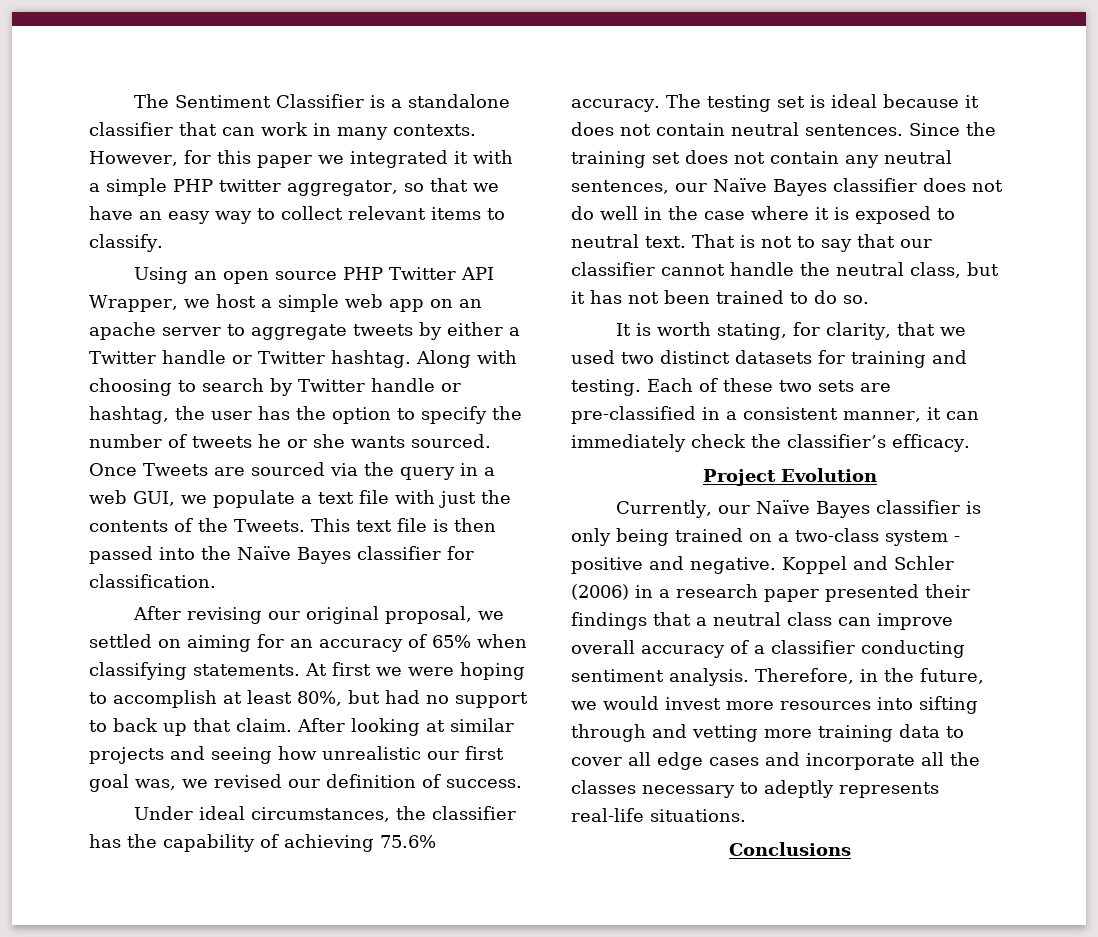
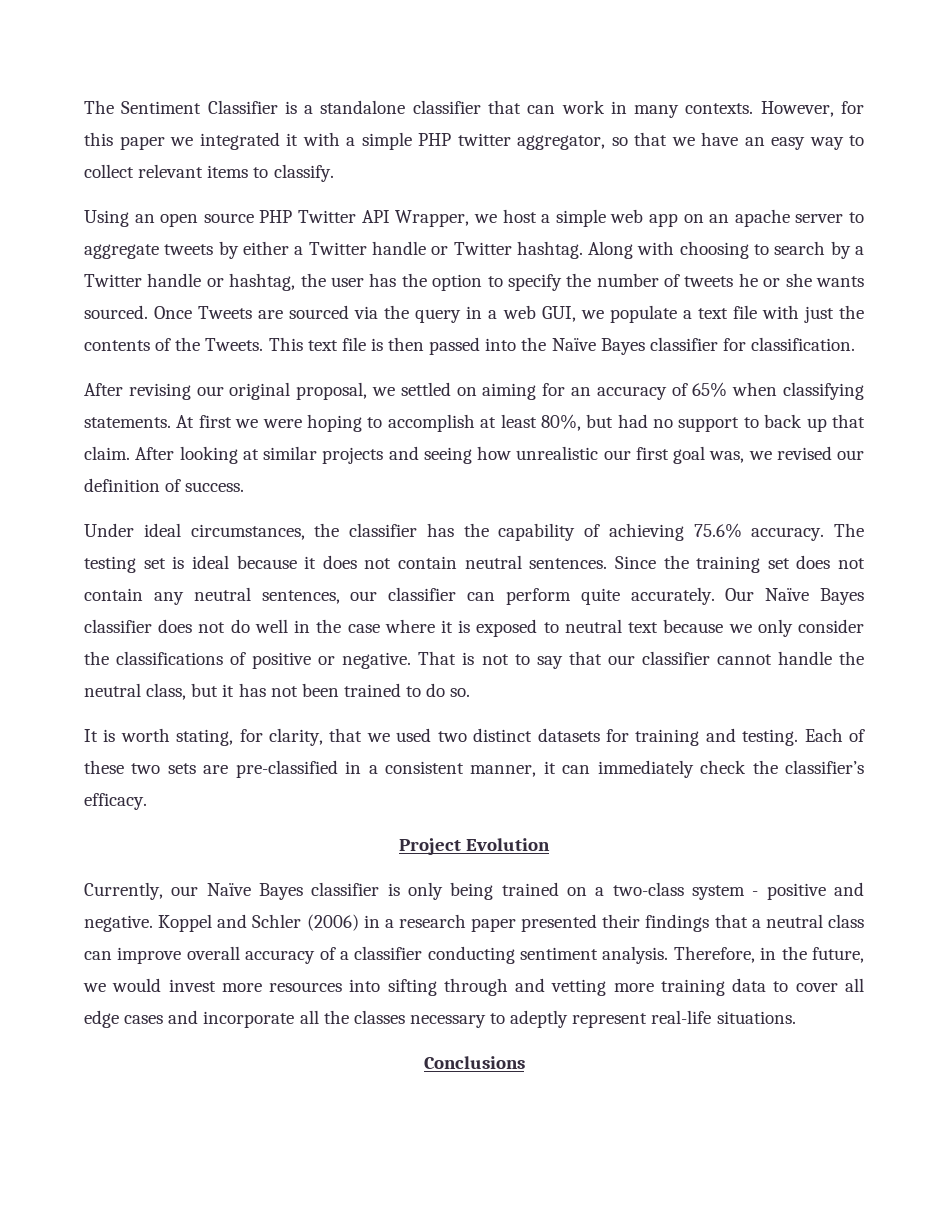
(293, 387) none -> [855,246,864,255] a
(707, 187) none -> [388,587,755,605] classifier can perform quite accurately. Our
[645,236,686,248] text. -> [628,619,864,637] [84,651,412,669] text because we only consider the classifications of positive or negative.
[839,782,939,798] represents -> [572,1013,648,1028] represent

